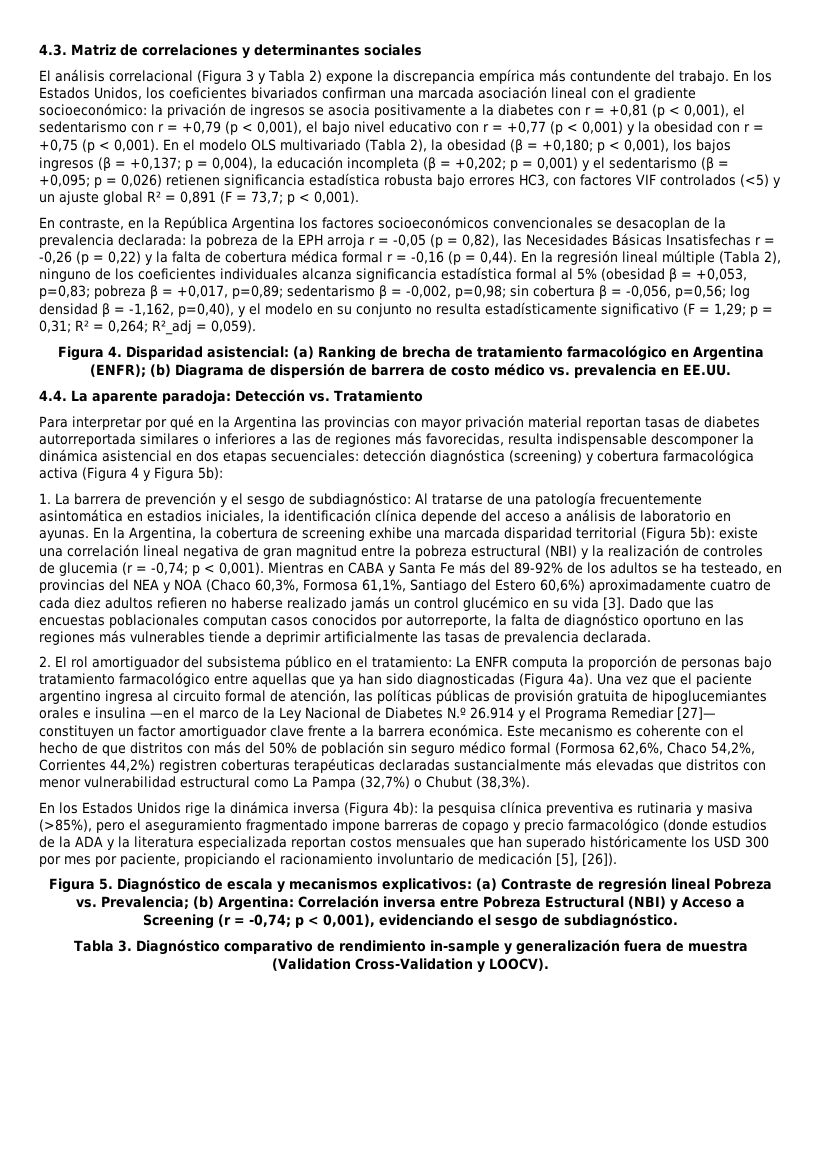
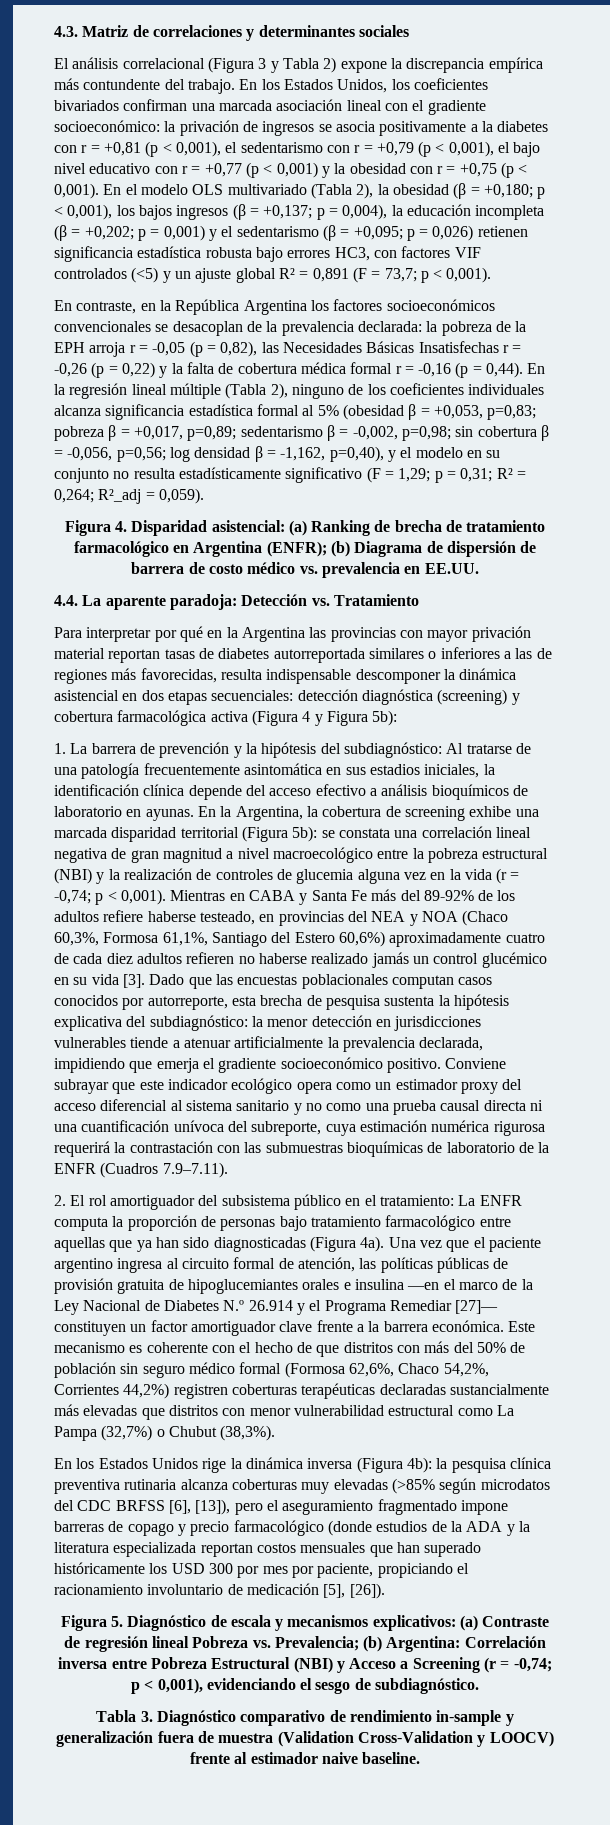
[231,493,305,507] el sesgo de -> [245,742,341,758] la hipótesis del
(143, 517) none -> [345,767,366,775] sus
(550, 517) none -> [315,784,366,796] efectivo
(616, 515) none -> [431,784,509,800] bioquímicos
[718,527,758,539] existe -> [321,828,390,838] se constata
(357, 552) none -> [226,847,373,863] a nivel macroecológico
(118, 569) none -> [357,869,492,884] alguna vez en la vida
[662,562,697,574] se ha -> [103,910,196,922] refiere haberse
[495,613,744,628] [39,630,651,645] la falta de diagnóstico oportuno en las regiones más vulnerables tiende a deprimir artificialmente las tasas de prevalencia declarada. -> [231,994,509,1010] [54,1015,482,1031] [54,1036,484,1052] [54,1057,507,1073] [54,1078,523,1094] [54,1099,543,1115] [54,1120,545,1136] [54,1141,550,1157] [54,1162,228,1178] esta brecha de pesquisa sustenta la hipótesis explicativa del subdiagnóstico: la menor detección en jurisdicciones vulnerables tiende a atenuar artificialmente la prevalencia declarada, impidiendo que emerja el gradiente socioeconómico positivo. Conviene subrayar que este indicador ecológico opera como un estimador proxy del acceso diferencial al sistema sanitario y no como una prueba causal directa ni una cuantificación unívoca del subreporte, cuya estimación numérica rigurosa requerirá la contrastación con las submuestras bioquímicas de laboratorio de la ENFR (Cuadros 7.9–7.11).
[617,802,753,816] [39,819,92,832] es rutinaria y masiva (>85%), -> [124,1478,550,1494] [54,1499,231,1515] rutinaria alcanza coberturas muy elevadas (>85% según microdatos del CDC BRFSS [6], [13]),
[488,958,549,971] LOOCV). -> [489,1731,554,1747] [189,1752,421,1764] LOOCV) frente al estimador naive baseline.

